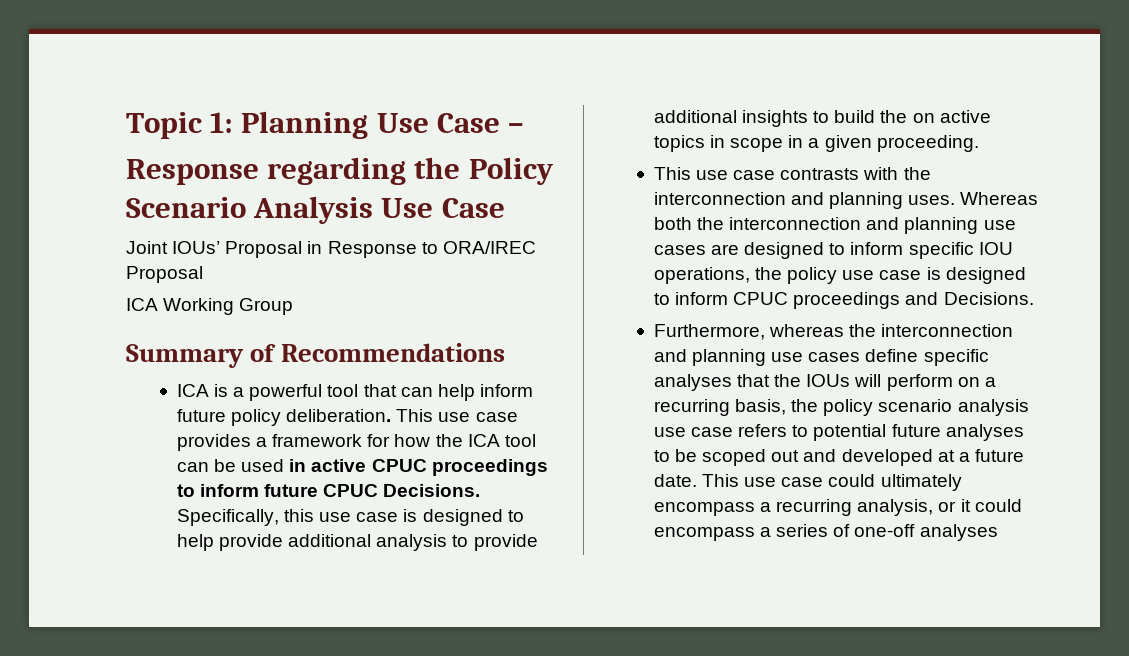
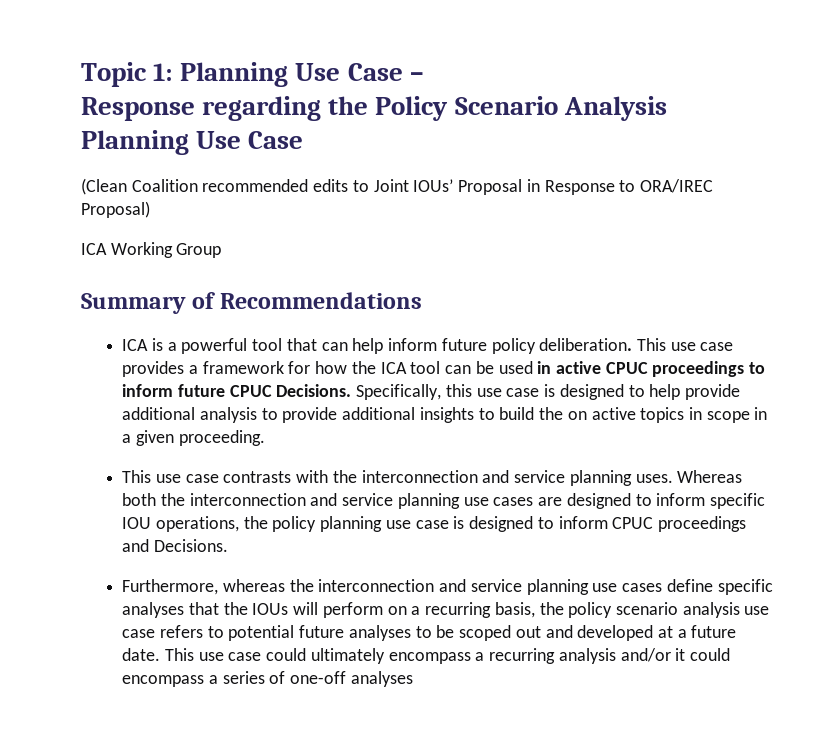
(374, 210) none -> [81,130,189,155] Planning
(505, 208) none -> [81,178,369,195] (Clean Coalition recommended edits to
[126,266,203,283] Proposal -> [81,201,150,218] Proposal)
(825, 198) none -> [514,470,566,483] service
(900, 223) none -> [342,493,394,506] service
(838, 275) none -> [320,516,383,532] planning
(687, 355) none -> [470,579,522,592] service
[857,499,957,516] analysis, or -> [558,648,671,664] analysis and/or

